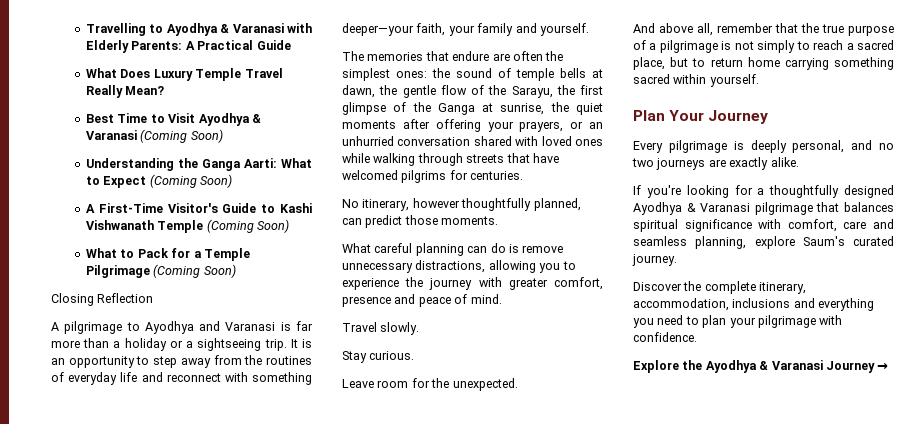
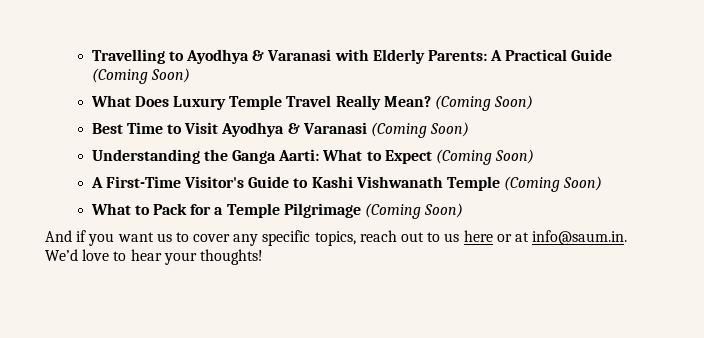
(291, 45) none -> [91,68,190,84] (Coming Soon)
(165, 90) none -> [434,95,534,111] (Coming Soon)
[51,293,154,306] [51,321,313,334] [51,338,313,351] [51,355,312,368] [51,372,312,385] [342,23,589,36] [342,51,564,61] [342,68,603,81] [342,85,603,98] [342,102,603,115] [342,119,603,132] [342,136,603,146] [342,153,559,166] [342,170,524,183] [342,198,581,211] [342,215,499,228] [342,243,564,256] [342,260,576,273] [342,277,603,290] [342,294,502,307] [342,322,420,335] [342,351,415,363] [342,378,518,391] [633,23,894,36] [633,40,894,53] [633,57,894,70] [633,74,759,87] [633,110,769,124] [633,140,894,153] [632,157,799,170] [633,185,894,198] [633,202,894,215] [633,219,894,232] [633,236,894,249] [632,254,677,266] [633,281,807,294] [633,298,875,311] [633,315,843,328] [633,332,697,342] [633,360,889,373] Closing Reflection // A pilgrimage to Ayodhya and Varanasi is far more than a holiday or a sightseeing trip. It is an opportunity to step away from the routines of everyday life and reconnect with something deeper—your faith, your family and yourself. // The memories that endure are often the simplest ones: the sound of temple bells at dawn, the gentle flow of the Sarayu, the first glimpse of the Ganga at sunrise, the quiet moments after offering your prayers, or an unhurried conversation shared with loved ones while walking through streets that have welcomed pilgrims for centuries. // No itinerary, however thoughtfully planned, can predict those moments. // What careful planning can do is remove unnecessary distractions, allowing you to experience the journey with greater comfort, presence and peace of mind. // Travel slowly. // Stay curious. // Leave room for the unexpected. // And above all, remember that the true purpose of a pilgrimage is not simply to reach a sacred place, but to return home carrying something sacred within yourself. // Plan Your Journey // Every pilgrimage is deeply personal, and no two journeys are exactly alike. // If you're looking for a thoughtfully designed Ayodhya & Varanasi pilgrimage that balances spiritual significance with comfort, care and seamless planning, explore Saum's curated journey. // Discover the complete itinerary, accommodation, inclusions and everything you need to plan your pilgrimage with confidence. // Explore the Ayodhya & Varanasi Journey → -> [45,230,628,246] [45,249,263,265] And if you want us to cover any specific topics, reach out to us here or at info@saum.in. We’d love to hear your thoughts!

